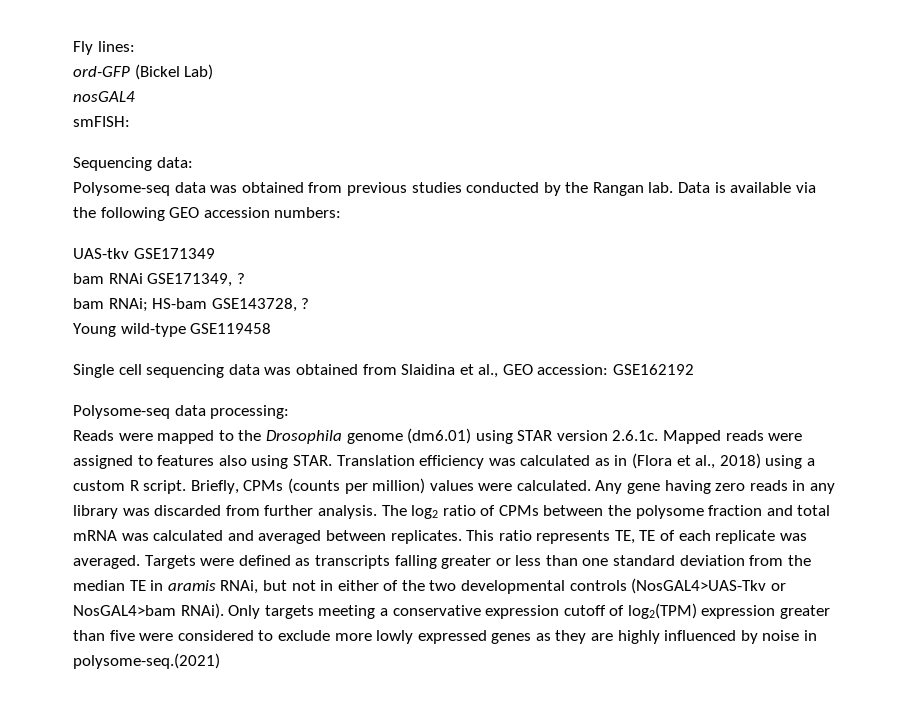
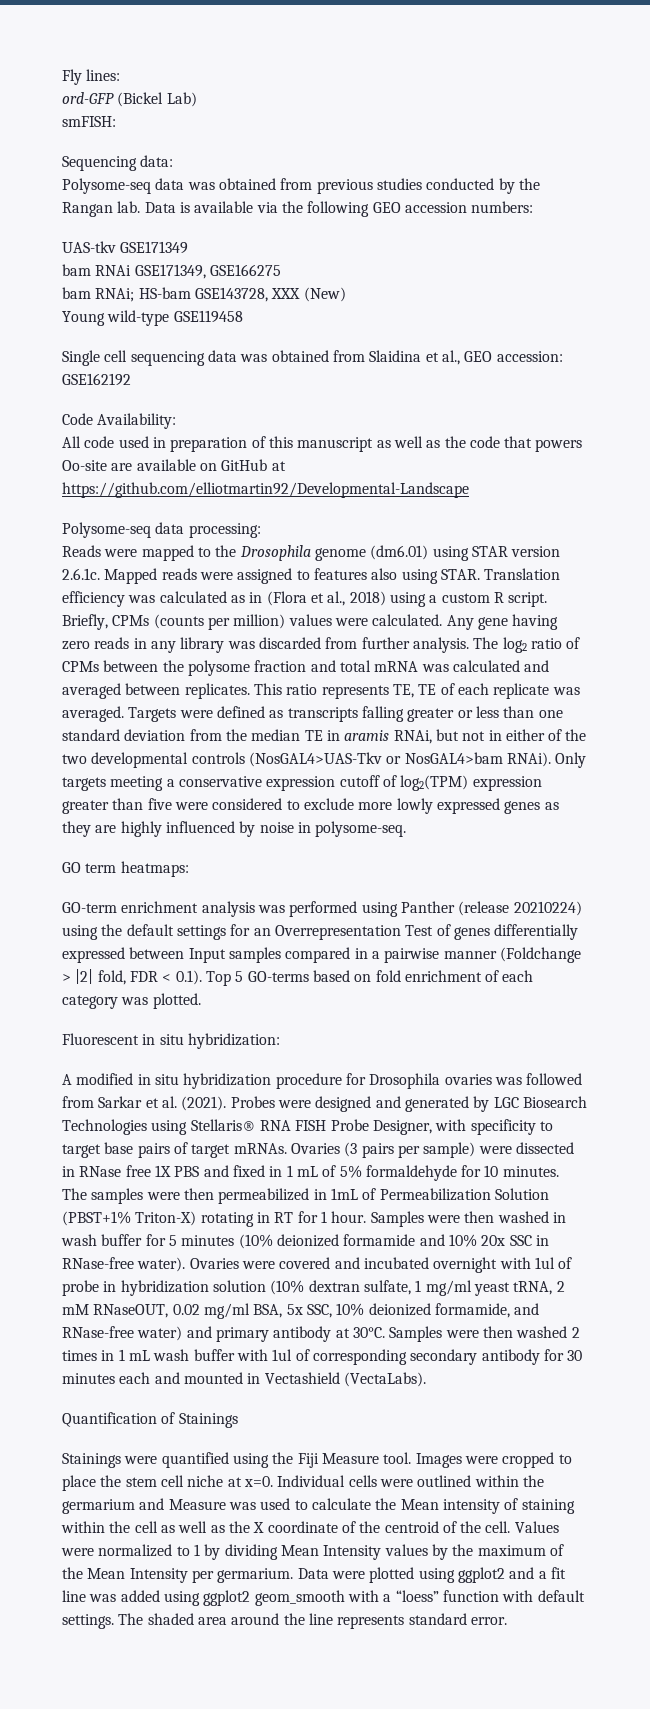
[73,91,135,102] // nosGAL4 -> (197, 99) none
[236,273,245,284] ? -> [209,264,281,276] GSE166275
[301,298,310,309] ? -> [271,287,346,302] XXX (New)
(695, 369) none -> [62,413,177,429] [62,436,583,452] [62,459,286,471] [62,482,469,498] // Code Availability: // All code used in preparation of this manuscript as well as the code that powers Oo-site are available on GitHub at https://github.com/elliotmartin92/Developmental-Landscape
[73,653,220,669] polysome-seq.(2021) -> [315,821,407,837] [62,861,189,877] [62,901,582,917] [62,924,579,940] [62,947,581,963] [62,969,534,986] [62,993,201,1009] [62,1033,280,1049] [62,1073,583,1089] [62,1096,587,1112] [62,1119,553,1135] [62,1142,574,1158] [62,1165,559,1181] [62,1188,549,1204] [62,1211,566,1227] [61,1234,549,1249] [62,1257,573,1273] [62,1280,565,1296] [62,1303,540,1319] [62,1326,580,1342] [62,1349,583,1365] [62,1372,426,1387] [62,1412,238,1428] [62,1452,572,1468] [62,1475,544,1491] [62,1498,575,1514] [61,1521,559,1533] [61,1544,564,1560] [62,1567,566,1583] [62,1590,585,1606] [62,1613,507,1629] polysome-seq. // GO term heatmaps: // GO-term enrichment analysis was performed using Panther (release 20210224) using the default settings for an Overrepresentation Test of genes differentially expressed between Input samples compared in a pairwise manner (Foldchange > |2| fold, FDR < 0.1). Top 5 GO-terms based on fold enrichment of each category was plotted. // Fluorescent in situ hybridization: // A modified in situ hybridization procedure for Drosophila ovaries was followed from Sarkar et al. (2021). Probes were designed and generated by LGC Biosearch Technologies using Stellaris® RNA FISH Probe Designer, with specificity to target base pairs of target mRNAs. Ovaries (3 pairs per sample) were dissected in RNase free 1X PBS and fixed in 1 mL of 5% formaldehyde for 10 minutes. The samples were then permeabilized in 1mL of Permeabilization Solution (PBST+1% Triton-X) rotating in RT for 1 hour. Samples were then washed in wash buffer for 5 minutes (10% deionized formamide and 10% 20x SSC in RNase-free water). Ovaries were covered and incubated overnight with 1ul of probe in hybridization solution (10% dextran sulfate, 1 mg/ml yeast tRNA, 2 mM RNaseOUT, 0.02 mg/ml BSA, 5x SSC, 10% deionized formamide, and RNase-free water) and primary antibody at 30°C. Samples were then washed 2 times in 1 mL wash buffer with 1ul of corresponding secondary antibody for 30 minutes each and mounted in Vectashield (VectaLabs). // Quantification of Stainings // Stainings were quantified using the Fiji Measure tool. Images were cropped to place the stem cell niche at x=0. Individual cells were outlined within the germarium and Measure was used to calculate the Mean intensity of staining within the cell as well as the X coordinate of the centroid of the cell. Values were normalized to 1 by dividing Mean Intensity values by the maximum of the Mean Intensity per germarium. Data were plotted using ggplot2 and a fit line was added using ggplot2 geom_smooth with a “loess” function with default settings. The shaded area around the line represents standard error.

